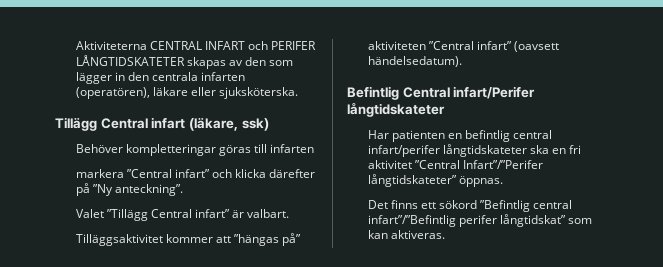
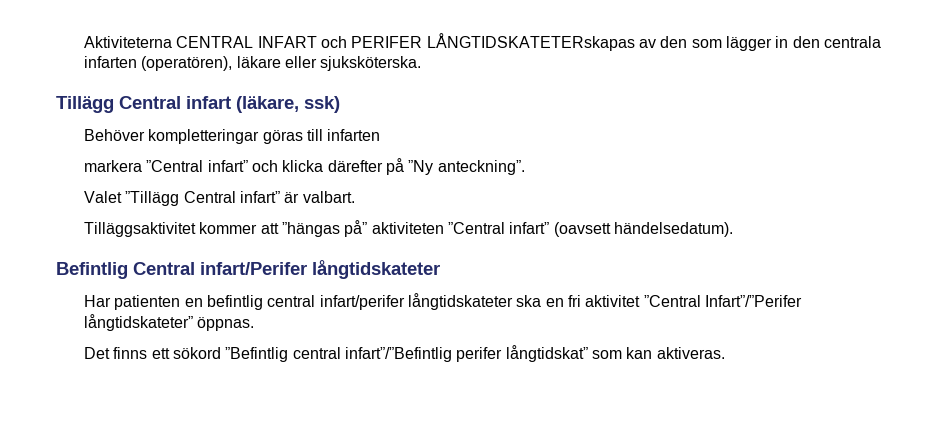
[75,55,226,69] LÅNGTIDSKATETER skapas -> [426,33,635,51] LÅNGTIDSKATETERskapas

